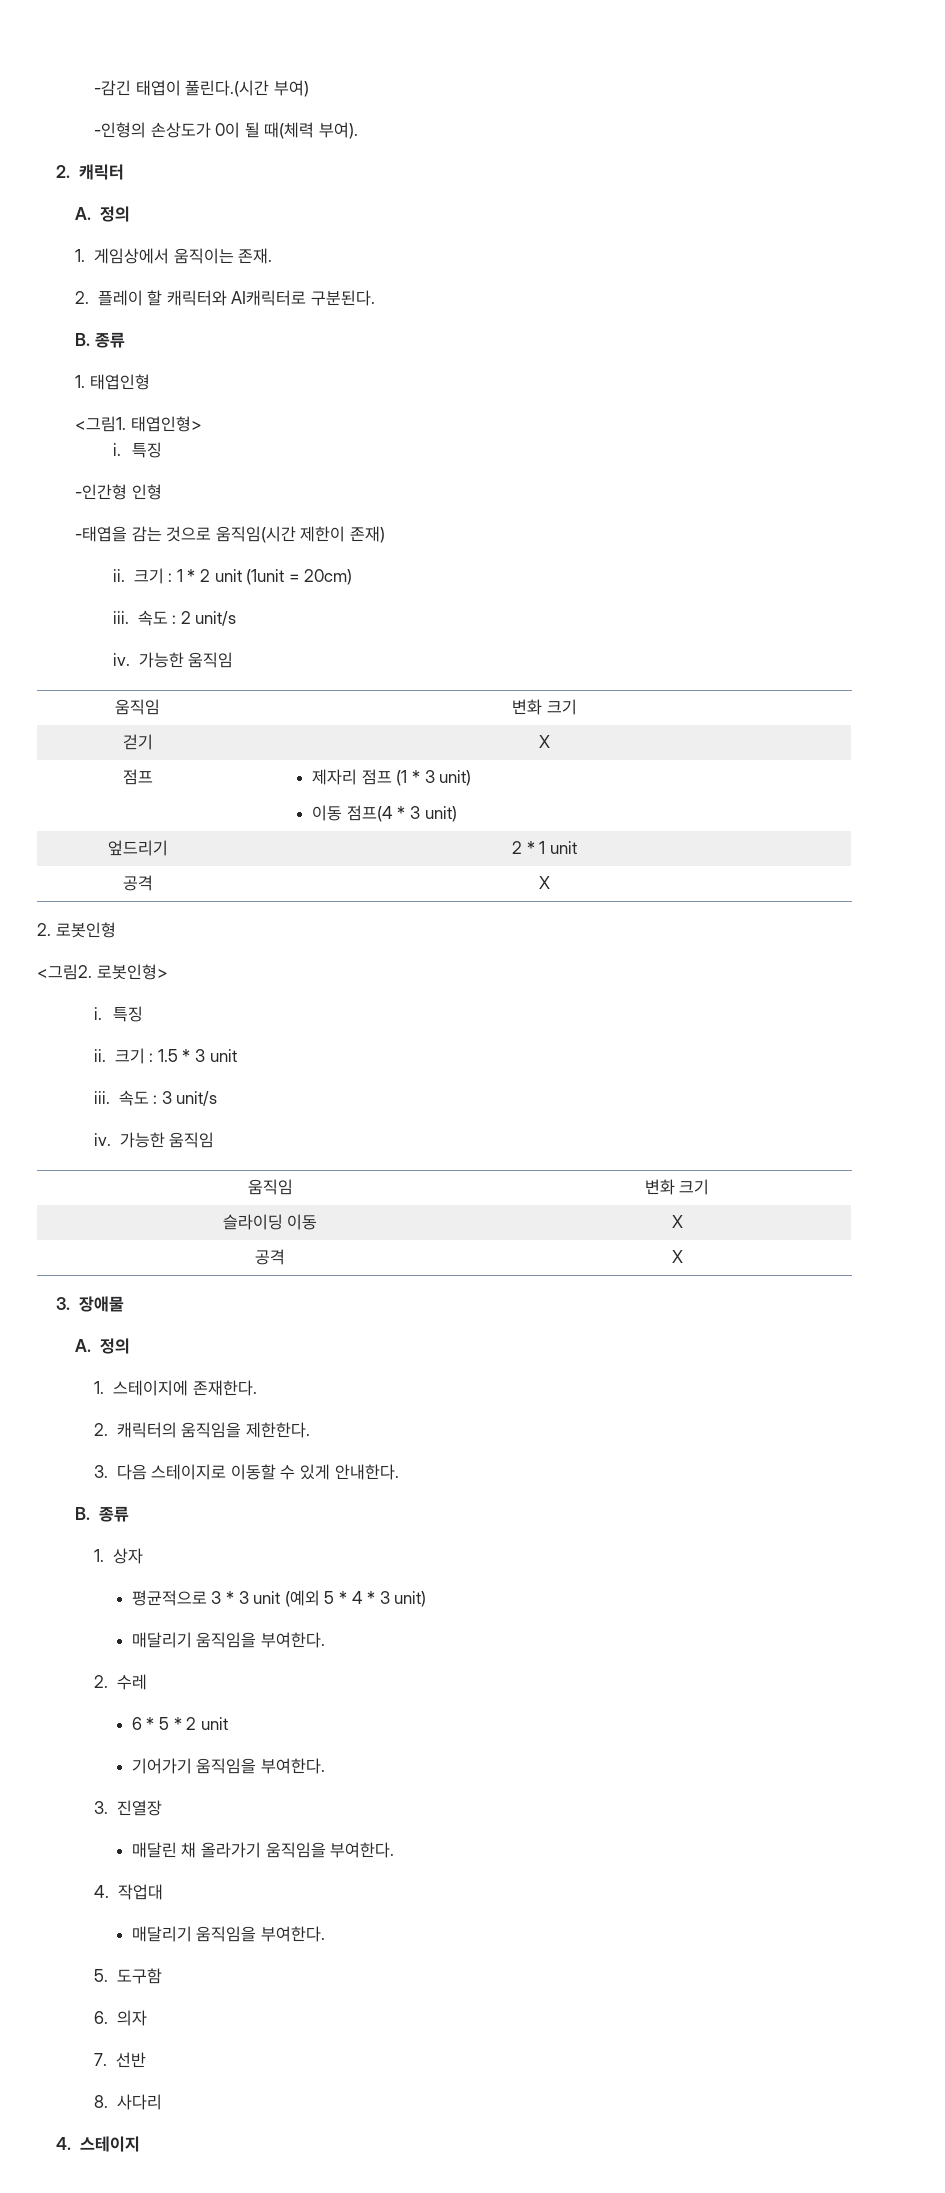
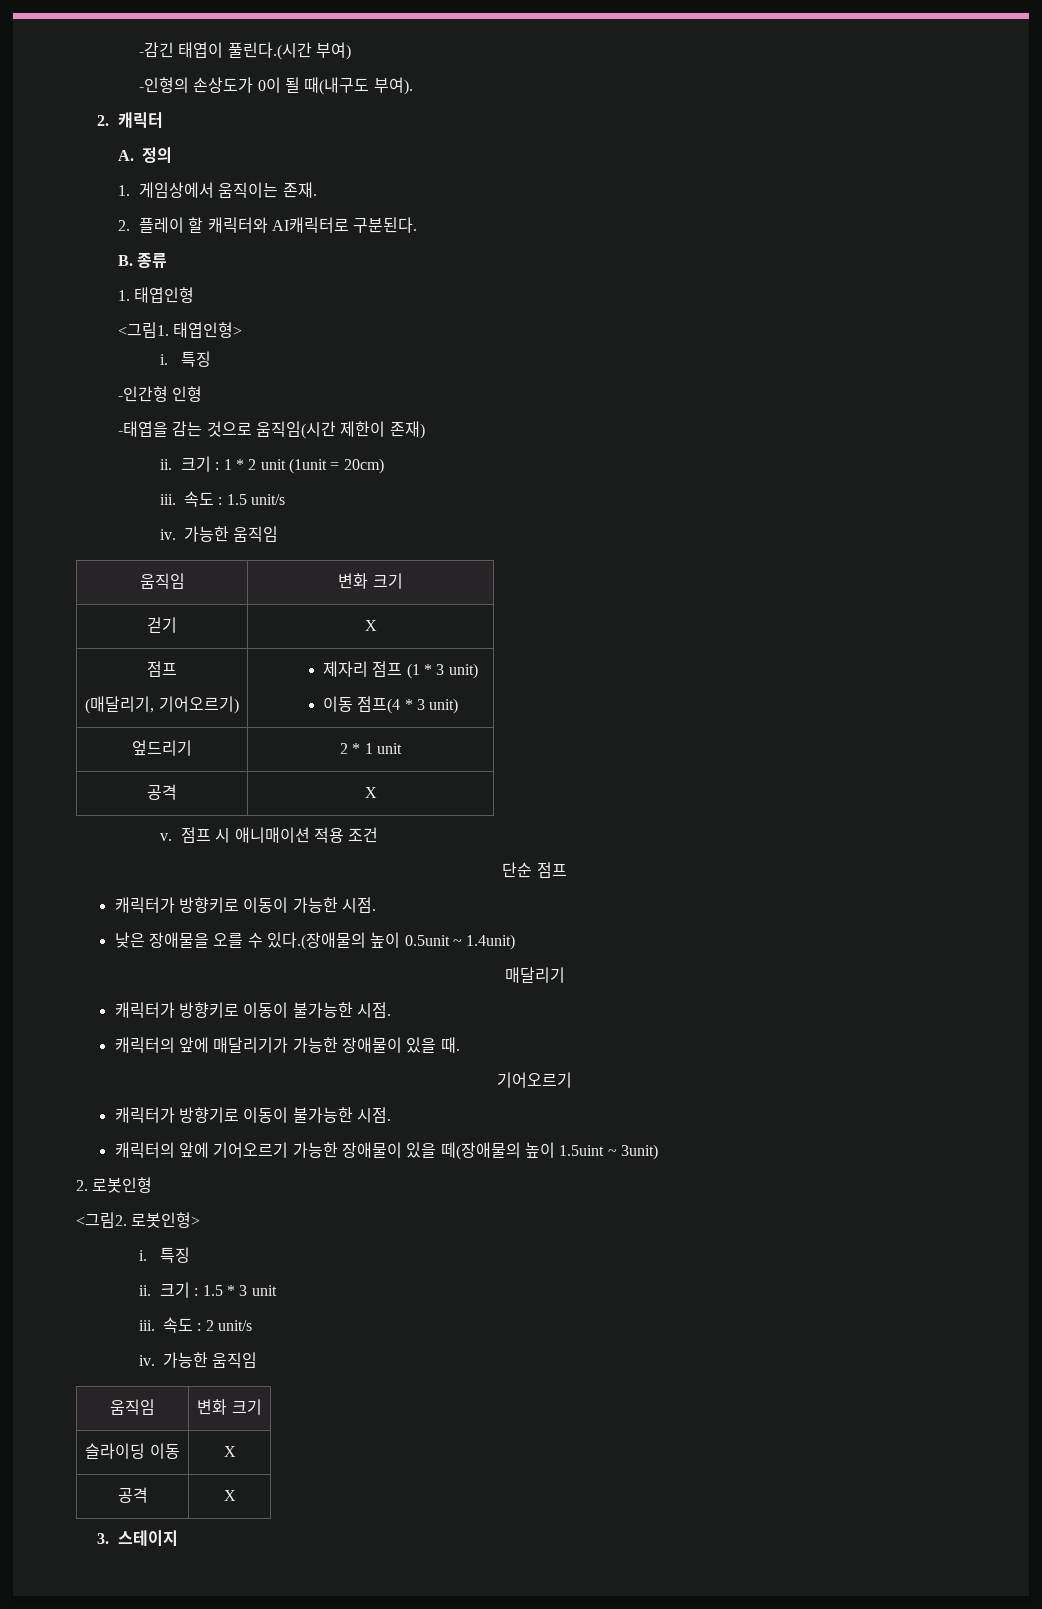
[264,122,315,139] 때(체력 -> [304,77,370,95] 때(내구도
[180,611,191,624] 2 -> [226,494,247,505] 1.5
(153, 777) none -> [85,696,239,714] // (매달리기, 기어오르기)
(550, 882) none -> [160,827,379,843] [502,862,567,878] [114,897,376,913] [114,932,516,950] [504,967,565,983] [114,1002,391,1018] [114,1037,460,1053] [497,1072,572,1088] [114,1107,391,1123] [114,1142,658,1160] // v. 점프 시 애니매이션 적용 조건 // 단순 점프 // 캐릭터가 방향키로 이동이 가능한 시점. // 낮은 장애물을 오를 수 있다.(장애물의 높이 0.5unit ~ 1.4unit) // 매달리기 // 캐릭터가 방향키로 이동이 불가능한 시점. // 캐릭터의 앞에 매달리기가 가능한 장애물이 있을 때. // 기어오르기 // 캐릭터가 방향기로 이동이 불가능한 시점. // 캐릭터의 앞에 기어오르기 가능한 장애물이 있을 떼(장애물의 높이 1.5uint ~ 3unit)
[161,1091,172,1104] 3 -> [205,1320,214,1331] 2
[78,1296,124,1312] [75,1338,130,1354] [94,1380,257,1396] [94,1422,310,1438] [94,1464,399,1480] [75,1506,129,1522] [94,1548,144,1564] [131,1590,427,1607] [131,1632,325,1648] [94,1674,147,1690] [131,1717,228,1730] [131,1758,325,1774] [94,1800,162,1816] [131,1842,395,1858] [94,1884,163,1900] [131,1926,325,1942] [94,1968,162,1984] [94,2010,147,2026] [94,2052,146,2068] [94,2094,162,2110] [56,2137,72,2150] 장애물 // A. 정의 // 1. 스테이지에 존재한다. // 2. 캐릭터의 움직임을 제한한다. // 3. 다음 스테이지로 이동할 수 있게 안내한다. // B. 종류 // 1. 상자 // 평균적으로 3 * 3 unit (예외 5 * 4 * 3 unit) // 매달리기 움직임을 부여한다. // 2. 수레 // 6 * 5 * 2 unit // 기어가기 움직임을 부여한다. // 3. 진열장 // 매달린 채 올라가기 움직임을 부여한다. // 4. 작업대 // 매달리기 움직임을 부여한다. // 5. 도구함 // 6. 의자 // 7. 선반 // 8. 사다리 // 4. -> (110, 1538) none

